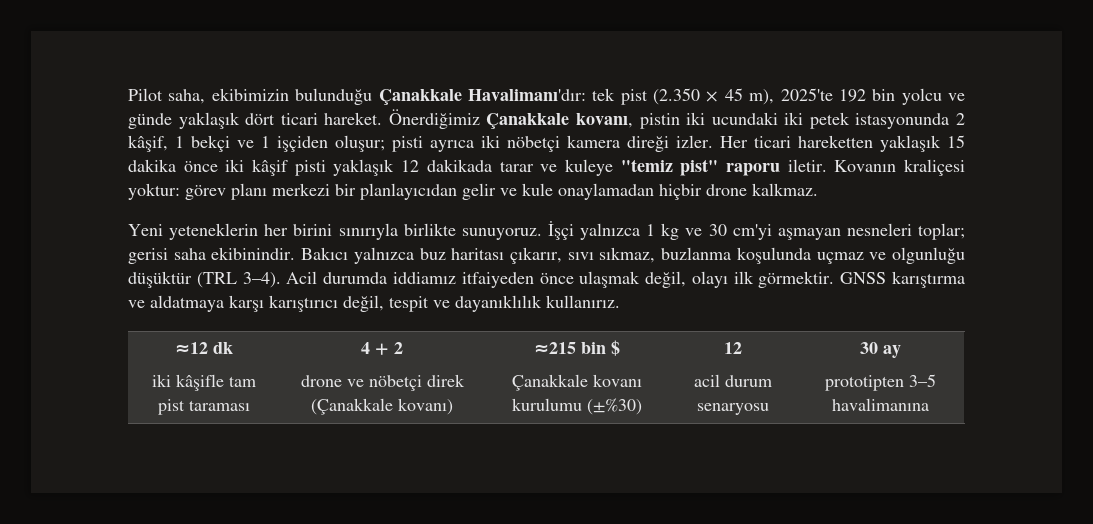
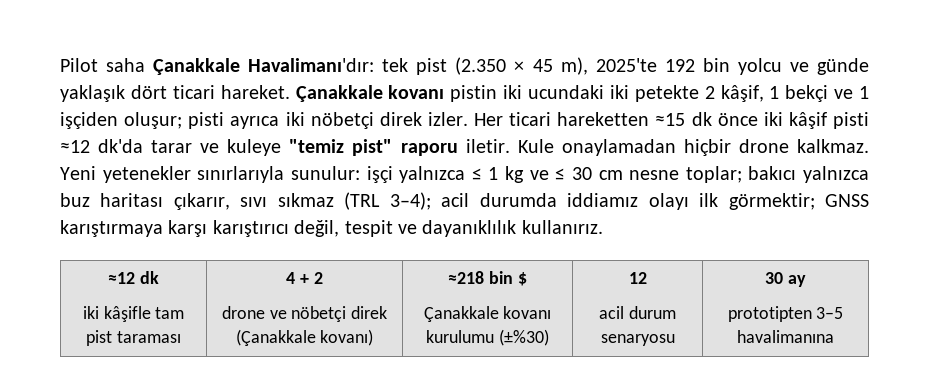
[168,88,373,105] saha, ekibimizin bulunduğu -> [106,58,146,72] saha
[388,109,633,129] Önerdiğimiz Çanakkale kovanı, -> [295,85,445,102] Çanakkale kovanı
[809,112,950,129] petek istasyonunda -> [634,85,699,102] petekte
[567,135,669,152] kamera direği -> [379,112,422,126] direk
[880,135,965,152] [128,159,176,172] yaklaşık 15 dakika -> [655,112,712,126] ≈15 dk
[333,159,492,176] yaklaşık 12 dakikada -> [60,139,144,153] ≈12 dk'da
[834,159,965,176] [128,183,818,200] [128,221,965,240] [128,247,349,264] Kovanın kraliçesi yoktur: görev planı merkezi bir planlayıcıdan gelir ve kule onaylamadan hiçbir drone kalkmaz. // Yeni yeteneklerin her birini sınırıyla birlikte sunuyoruz. İşçi yalnızca 1 kg ve 30 cm'yi aşmayan nesneleri toplar; gerisi saha ekibinindir. Bakıcı -> [517,139,870,156] [60,166,797,183] Kule onaylamadan hiçbir drone kalkmaz. Yeni yetenekler sınırlarıyla sunulur: işçi yalnızca ≤ 1 kg ve ≤ 30 cm nesne toplar; bakıcı
[599,247,965,264] [128,271,966,288] [128,295,224,312] sıkmaz, buzlanma koşulunda uçmaz ve olgunluğu düşüktür (TRL 3–4). Acil durumda iddiamız itfaiyeden önce ulaşmak değil, olayı ilk görmektir. GNSS karıştırma ve aldatmaya -> [277,192,869,210] [60,220,163,237] sıkmaz (TRL 3–4); acil durumda iddiamız olayı ilk görmektir; GNSS karıştırmaya
[534,342,576,354] ≈215 -> [448,271,485,284] ≈218

